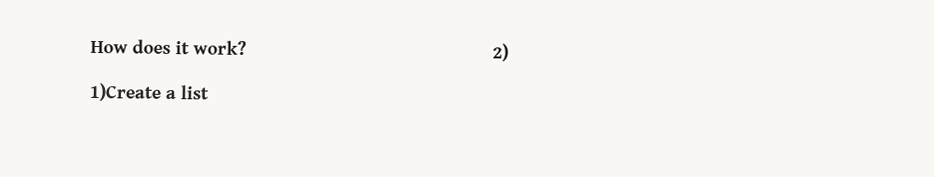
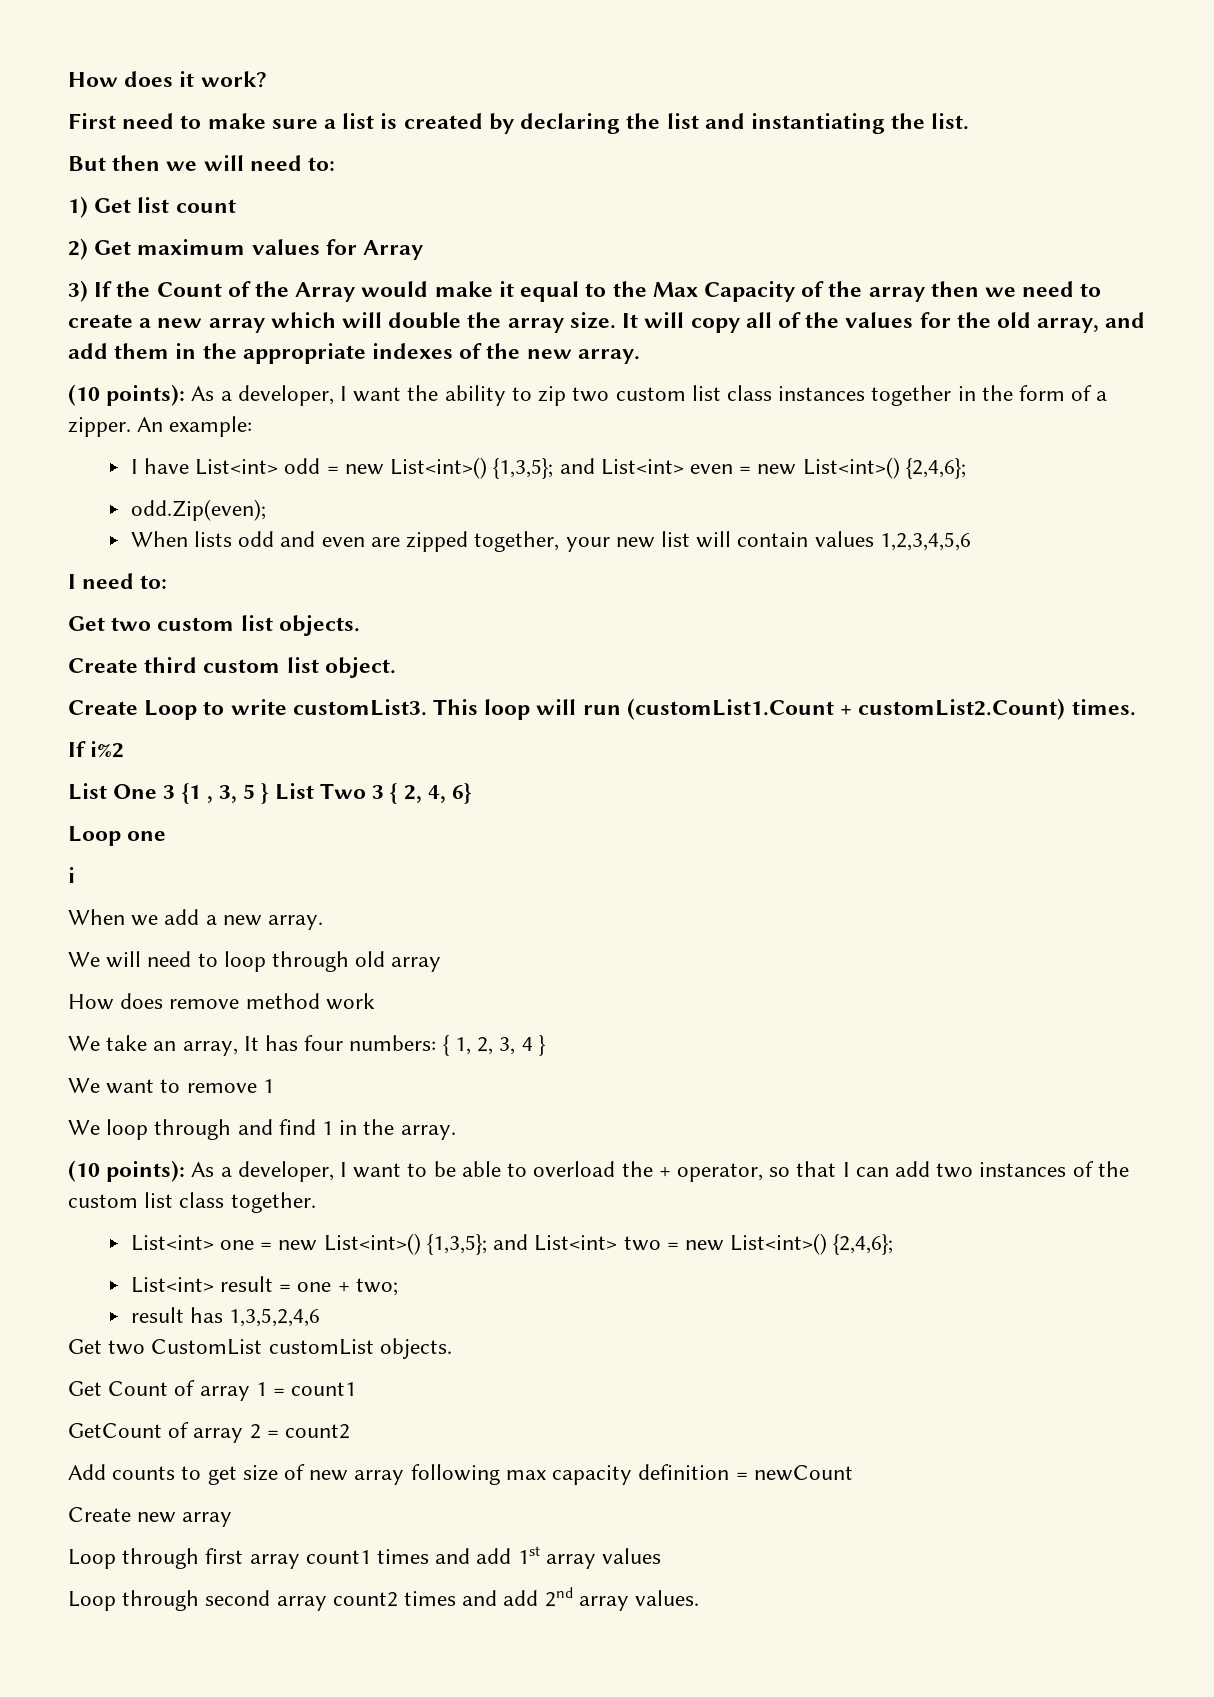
[89,82,210,102] [492,43,509,62] 1)Create a list // 2) -> [68,113,970,134] [68,155,336,171] [68,196,236,218] [68,238,424,260] [68,280,1102,302] [68,312,1146,333] [68,343,640,364] [68,384,1108,406] [68,416,253,437] [130,457,966,479] [130,499,266,521] [130,531,971,552] [68,573,168,589] [68,615,360,636] [68,657,396,678] [68,698,1136,720] [68,741,125,758] [68,783,471,804] [68,826,167,846] [68,867,75,883] [68,909,324,930] [68,951,442,972] [68,993,375,1010] [68,1035,546,1056] [68,1078,274,1094] [68,1119,456,1140] [68,1160,1129,1182] [68,1192,316,1213] [130,1233,894,1255] [130,1276,398,1296] [130,1307,321,1327] [68,1338,452,1359] [68,1380,357,1401] [68,1422,351,1443] [68,1464,853,1485] [68,1507,233,1527] [68,1546,662,1569] [68,1587,700,1611] First need to make sure a list is created by declaring the list and instantiating the list. // But then we will need to: // 1) Get list count // 2) Get maximum values for Array // 3) If the Count of the Array would make it equal to the Max Capacity of the array then we need to create a new array which will double the array size. It will copy all of the values for the old array, and add them in the appropriate indexes of the new array. // (10 points): As a developer, I want the ability to zip two custom list class instances together in the form of a zipper. An example: // I have List<int> odd = new List<int>() {1,3,5}; and List<int> even = new List<int>() {2,4,6}; // odd.Zip(even); // When lists odd and even are zipped together, your new list will contain values 1,2,3,4,5,6 // I need to: // Get two custom list objects. // Create third custom list object. // Create Loop to write customList3. This loop will run (customList1.Count + customList2.Count) times. // If i%2 // List One 3 {1 , 3, 5 } List Two 3 { 2, 4, 6} // Loop one // i // When we add a new array. // We will need to loop through old array // How does remove method work // We take an array, It has four numbers: { 1, 2, 3, 4 } // We want to remove 1 // We loop through and find 1 in the array. // (10 points): As a developer, I want to be able to overload the + operator, so that I can add two instances of the custom list class together. // List<int> one = new List<int>() {1,3,5}; and List<int> two = new List<int>() {2,4,6}; // List<int> result = one + two; // result has 1,3,5,2,4,6 // Get two CustomList customList objects. // Get Count of array 1 = count1 // GetCount of array 2 = count2 // Add counts to get size of new array following max capacity definition = newCount // Create new array // Loop through first array count1 times and add 1st array values // Loop through second array count2 times and add 2nd array values.

